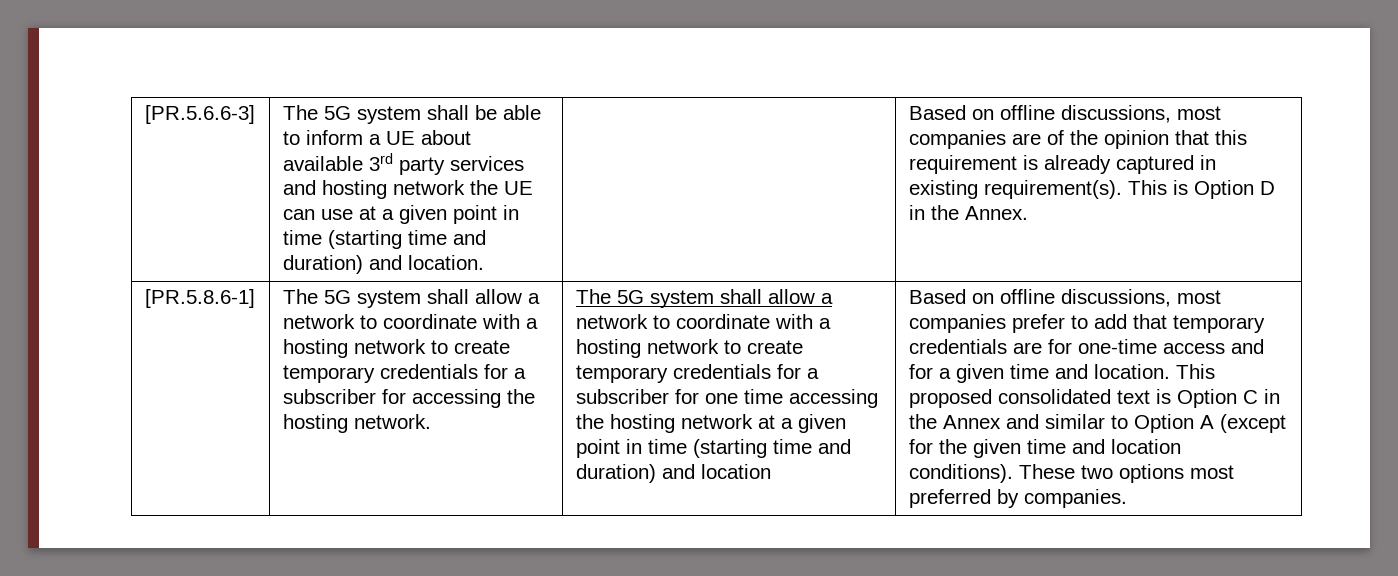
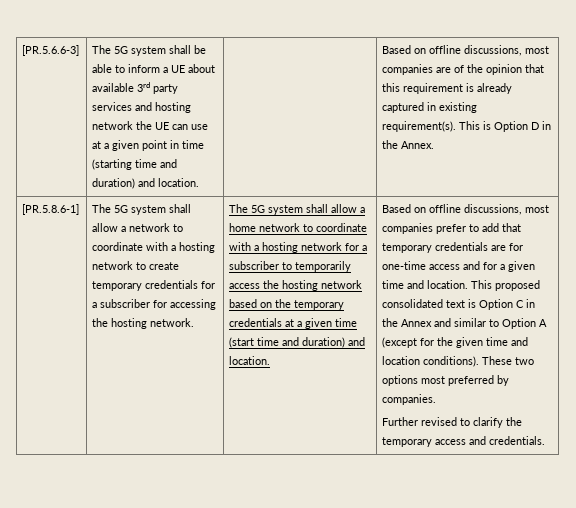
[575,314,831,329] [575,339,803,358] [575,364,819,383] [575,389,878,408] [575,414,846,433] [575,439,851,458] [575,464,771,483] network to coordinate with a hosting network to create temporary credentials for a subscriber for one time accessing the hosting network at a given point in time (starting time and duration) and location -> [229,223,368,232] [229,242,368,253] [229,261,352,272] [229,280,363,291] [229,299,345,310] [229,318,358,329] [229,337,366,348] [229,356,271,365] home network to coordinate with a hosting network for a subscriber to temporarily access the hosting network based on the temporary credentials at a given time (start time and duration) and location.
(1127, 498) none -> [382,417,523,428] [382,436,546,447] // Further revised to clarify the temporary access and credentials.

